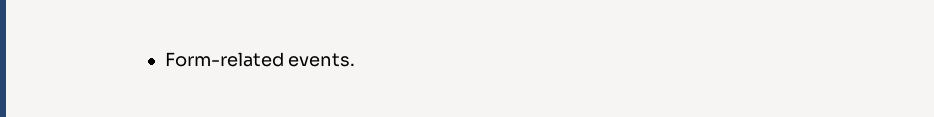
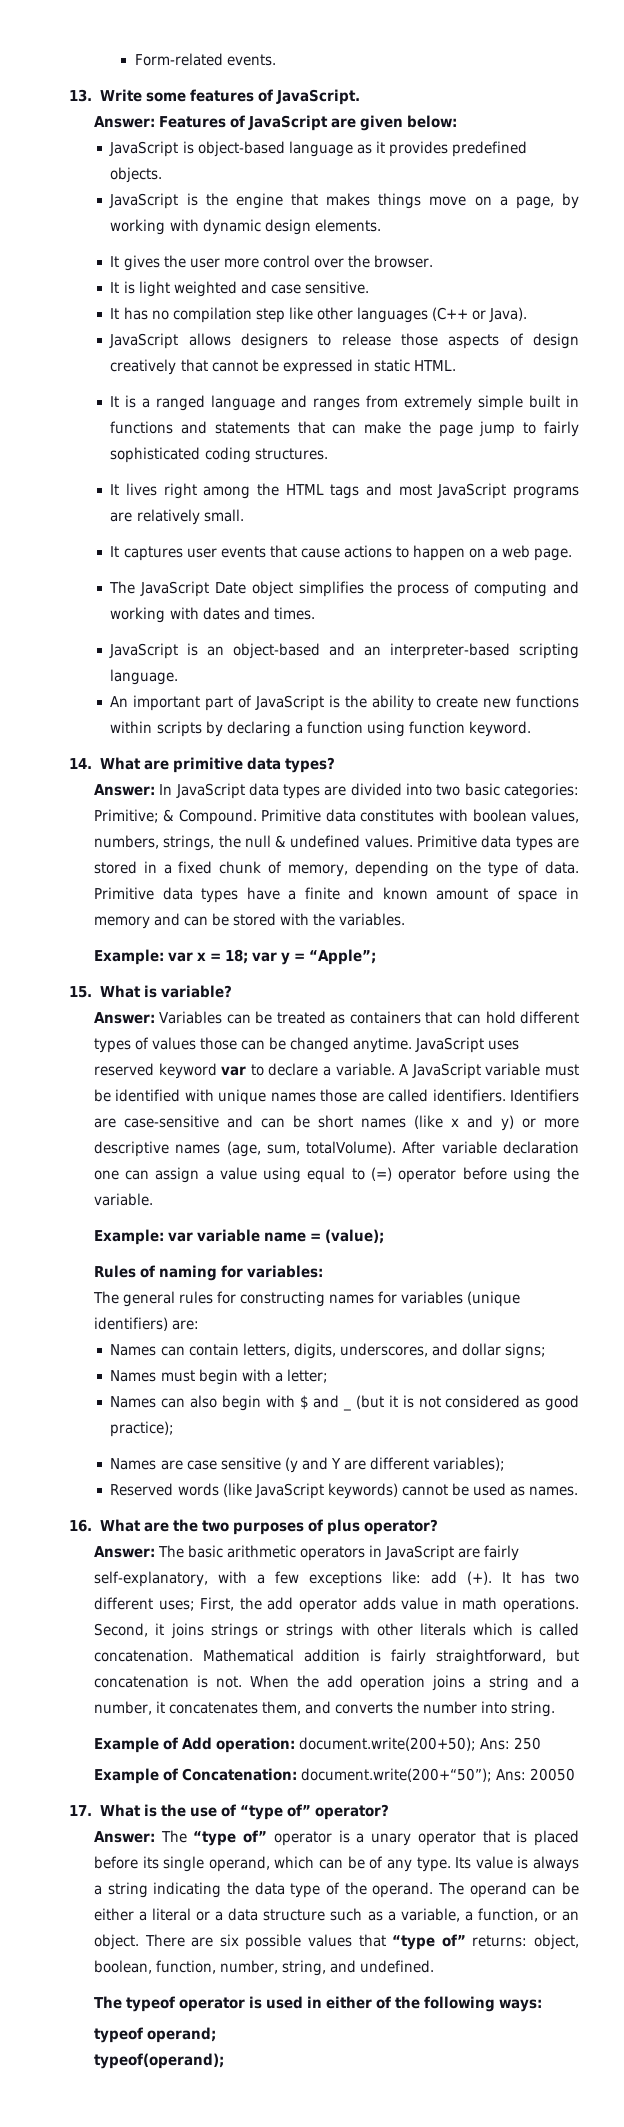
(356, 60) none -> [69,89,361,105] [93,115,458,131] [109,141,527,157] [110,167,163,183] [109,193,580,209] [110,219,381,235] [110,255,433,271] [110,281,369,297] [110,307,527,323] [109,333,579,349] [110,359,456,375] [110,395,580,411] [110,421,579,437] [110,447,328,463] [110,483,580,499] [110,509,244,525] [110,545,573,561] [109,581,579,597] [110,607,315,623] [109,643,580,659] [110,669,179,685] [110,695,579,711] [110,721,531,737] [69,757,336,773] [93,783,579,799] [93,809,579,825] [93,835,579,851] [93,861,580,877] [93,887,579,903] [93,913,406,929] [93,949,377,965] [69,985,233,998] [93,1011,580,1024] [93,1037,520,1053] [93,1063,579,1079] [93,1089,579,1105] [93,1115,579,1131] [93,1141,579,1157] [93,1167,579,1183] [93,1193,153,1206] [93,1229,385,1245] [93,1265,324,1281] [92,1291,521,1307] [93,1317,200,1331] [110,1343,546,1359] [110,1369,328,1385] [110,1395,579,1411] [110,1421,175,1437] [110,1457,505,1473] [110,1483,578,1499] [69,1519,439,1535] [93,1545,520,1561] [93,1571,579,1587] [93,1597,579,1613] [93,1623,580,1639] [93,1649,579,1665] [93,1675,579,1691] [93,1701,556,1717] [93,1737,542,1753] [93,1768,576,1784] [69,1804,390,1820] [93,1830,579,1846] [93,1856,580,1872] [93,1882,580,1898] [93,1908,579,1922] [93,1934,579,1950] [93,1960,435,1976] [93,1996,543,2012] [93,2027,217,2043] [93,2053,224,2069] // 13. Write some features of JavaScript. // Answer: Features of JavaScript are given below: // JavaScript is object-based language as it provides predefined objects. // JavaScript is the engine that makes things move on a page, by working with dynamic design elements. // It gives the user more control over the browser. // It is light weighted and case sensitive. // It has no compilation step like other languages (C++ or Java). // JavaScript allows designers to release those aspects of design creatively that cannot be expressed in static HTML. // It is a ranged language and ranges from extremely simple built in functions and statements that can make the page jump to fairly sophisticated coding structures. // It lives right among the HTML tags and most JavaScript programs are relatively small. // It captures user events that cause actions to happen on a web page. // The JavaScript Date object simplifies the process of computing and working with dates and times. // JavaScript is an object-based and an interpreter-based scripting language. // An important part of JavaScript is the ability to create new functions within scripts by declaring a function using function keyword. // 14. What are primitive data types? // Answer: In JavaScript data types are divided into two basic categories: Primitive; & Compound. Primitive data constitutes with boolean values, numbers, strings, the null & undefined values. Primitive data types are stored in a fixed chunk of memory, depending on the type of data. Primitive data types have a finite and known amount of space in memory and can be stored with the variables. // Example: var x = 18; var y = “Apple”; // 15. What is variable? // Answer: Variables can be treated as containers that can hold different types of values those can be changed anytime. JavaScript uses reserved keyword var to declare a variable. A JavaScript variable must be identified with unique names those are called identifiers. Identifiers are case-sensitive and can be short names (like x and y) or more descriptive names (age, sum, totalVolume). After variable declaration one can assign a value using equal to (=) operator before using the variable. // Example: var variable name = (value); // Rules of naming for variables: // The general rules for constructing names for variables (unique identifiers) are: // Names can contain letters, digits, underscores, and dollar signs; // Names must begin with a letter; // Names can also begin with $ and _ (but it is not considered as good practice); // Names are case sensitive (y and Y are different variables); // Reserved words (like JavaScript keywords) cannot be used as names. // 16. What are the two purposes of plus operator? // Answer: The basic arithmetic operators in JavaScript are fairly self-explanatory, with a few exceptions like: add (+). It has two different uses; First, the add operator adds value in math operations. Second, it joins strings or strings with other literals which is called concatenation. Mathematical addition is fairly straightforward, but concatenation is not. When the add operation joins a string and a number, it concatenates them, and converts the number into string. // Example of Add operation: document.write(200+50); Ans: 250 // Example of Concatenation: document.write(200+“50”); Ans: 20050 // 17. What is the use of “type of” operator? // Answer: The “type of” operator is a unary operator that is placed before its single operand, which can be of any type. Its value is always a string indicating the data type of the operand. The operand can be either a literal or a data structure such as a variable, a function, or an object. There are six possible values that “type of” returns: object, boolean, function, number, string, and undefined. // The typeof operator is used in either of the following ways: // typeof operand; // typeof(operand);

